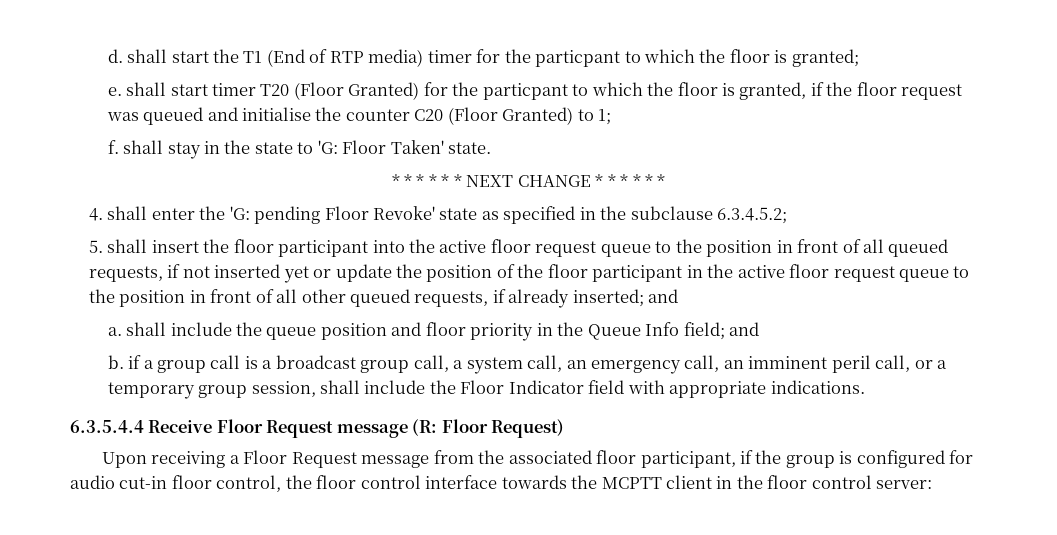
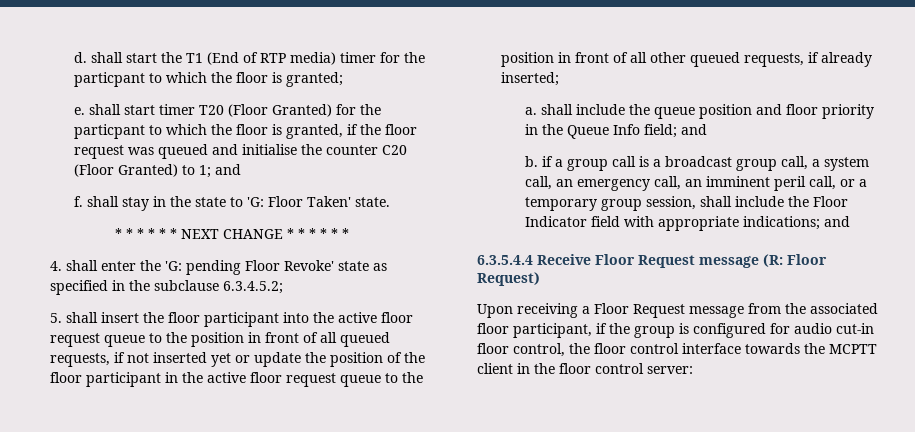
(612, 117) none -> [214,164,241,175] and
[648,289,679,303] and -> (559, 79) none
[770,380,865,394] indications. -> [742,216,850,230] indications; and

